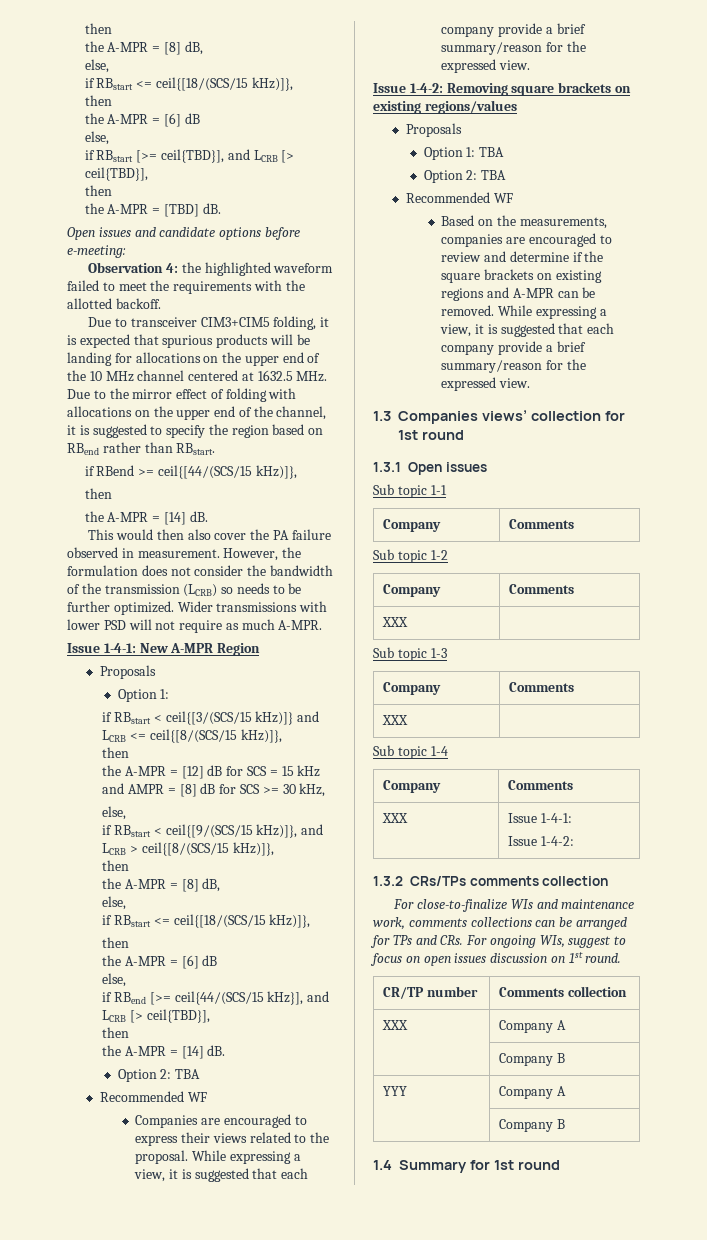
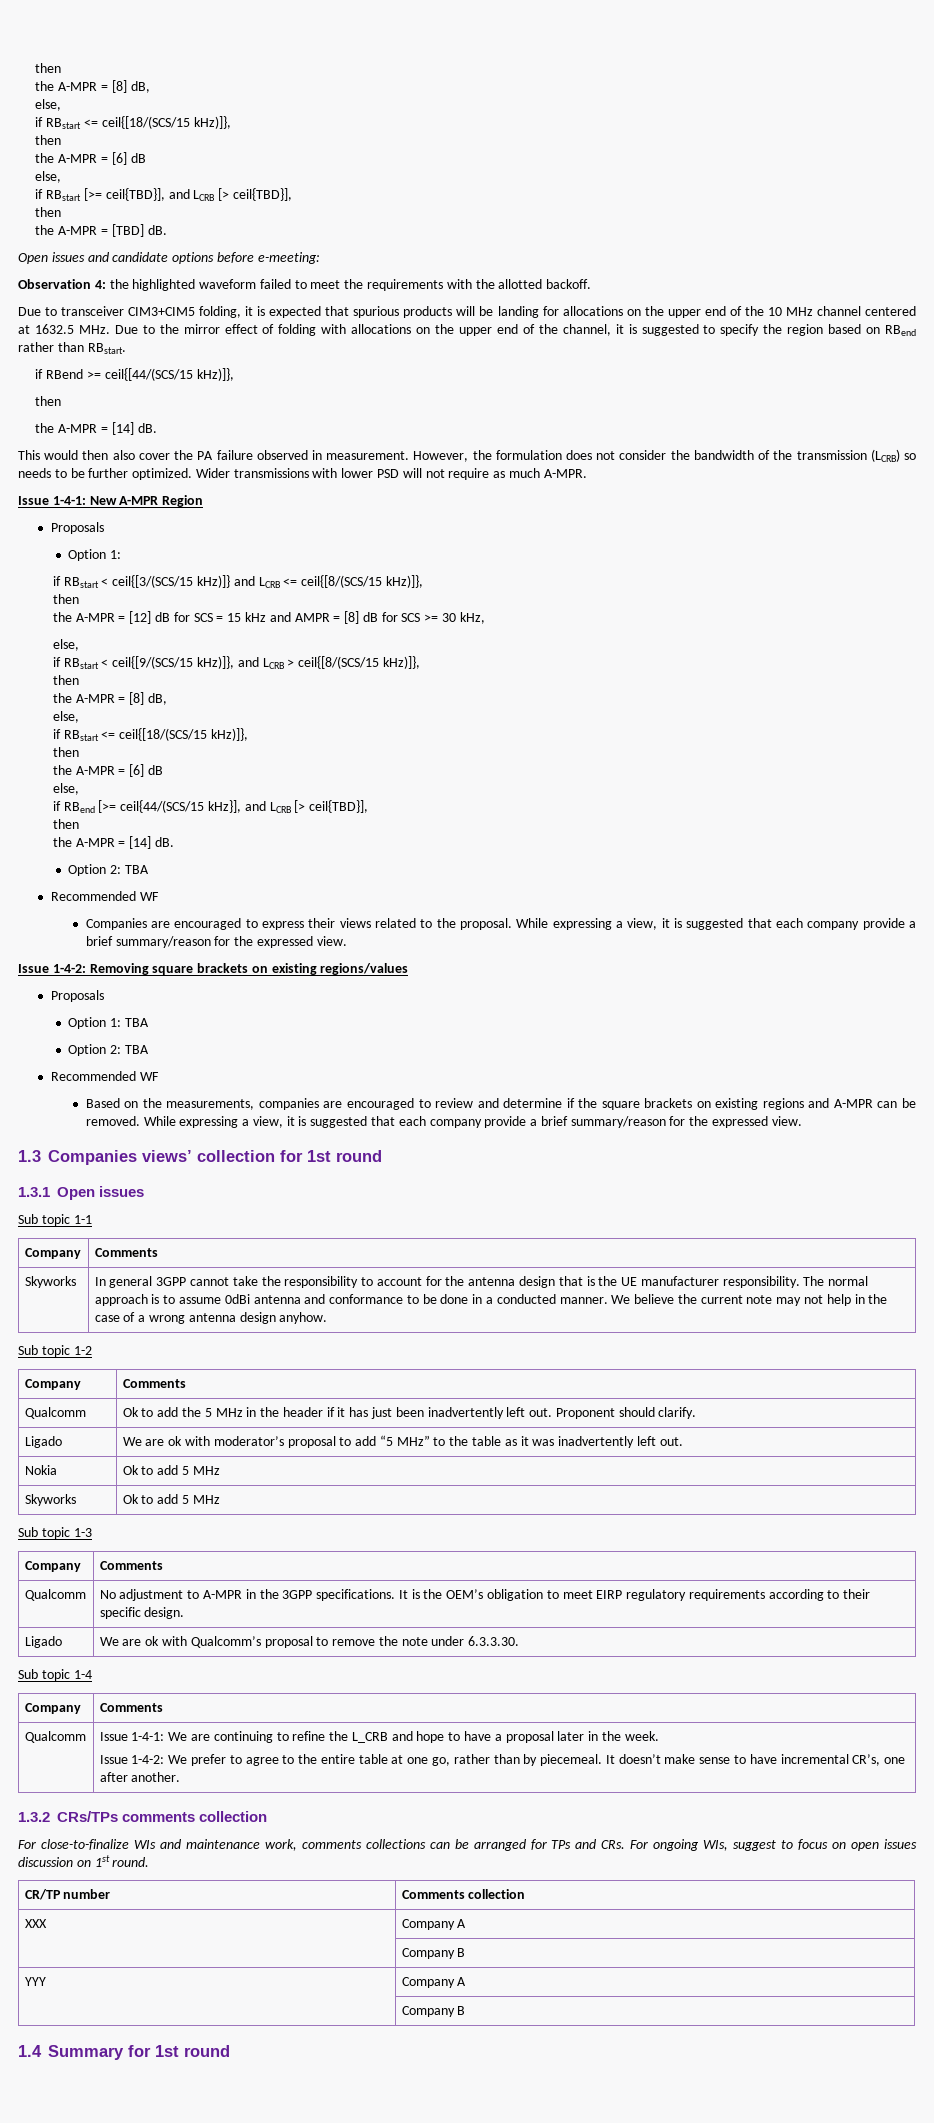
(574, 524) none -> [24,1276,76,1288] [94,1276,869,1288] [94,1294,888,1306] [94,1312,328,1324] // Skyworks | In general 3GPP cannot take the responsibility to account for the antenna design that is the UE manufacturer responsibility. The normal approach is to assume 0dBi antenna and conformance to be done in a conducted manner. We believe the current note may not help in the case of a wrong antenna design anyhow.
[381,617,408,627] XXX | -> [24,1407,86,1419] [122,1407,697,1419] [24,1436,62,1448] [122,1435,683,1448] [24,1465,57,1475] [122,1465,220,1475] [24,1494,76,1506] [122,1494,220,1504] Qualcomm | Ok to add the 5 MHz in the header if it has just been inadvertently left out. Proponent should clarify. // Ligado | We are ok with moderator’s proposal to add “5 MHz” to the table as it was inadvertently left out. // Nokia | Ok to add 5 MHz // Skyworks | Ok to add 5 MHz
[381,715,408,725] XXX | -> [24,1589,86,1601] [99,1589,871,1601] [99,1607,185,1619] [24,1636,62,1648] [99,1636,520,1648] Qualcomm | No adjustment to A-MPR in the 3GPP specifications. It is the OEM’s obligation to meet EIRP regulatory requirements according to their specific design. // Ligado | We are ok with Qualcomm’s proposal to remove the note under 6.3.3.30.
[381,813,408,823] [507,813,572,823] [507,836,574,846] XXX | Issue 1-4-1: // Issue 1-4-2: -> [24,1731,86,1743] [99,1731,659,1743] [99,1754,906,1766] [99,1772,181,1782] Qualcomm | Issue 1-4-1: We are continuing to refine the L_CRB and hope to have a proposal later in the week. // Issue 1-4-2: We prefer to agree to the entire table at one go, rather than by piecemeal. It doesn’t make sense to have incremental CR’s, one after another.

